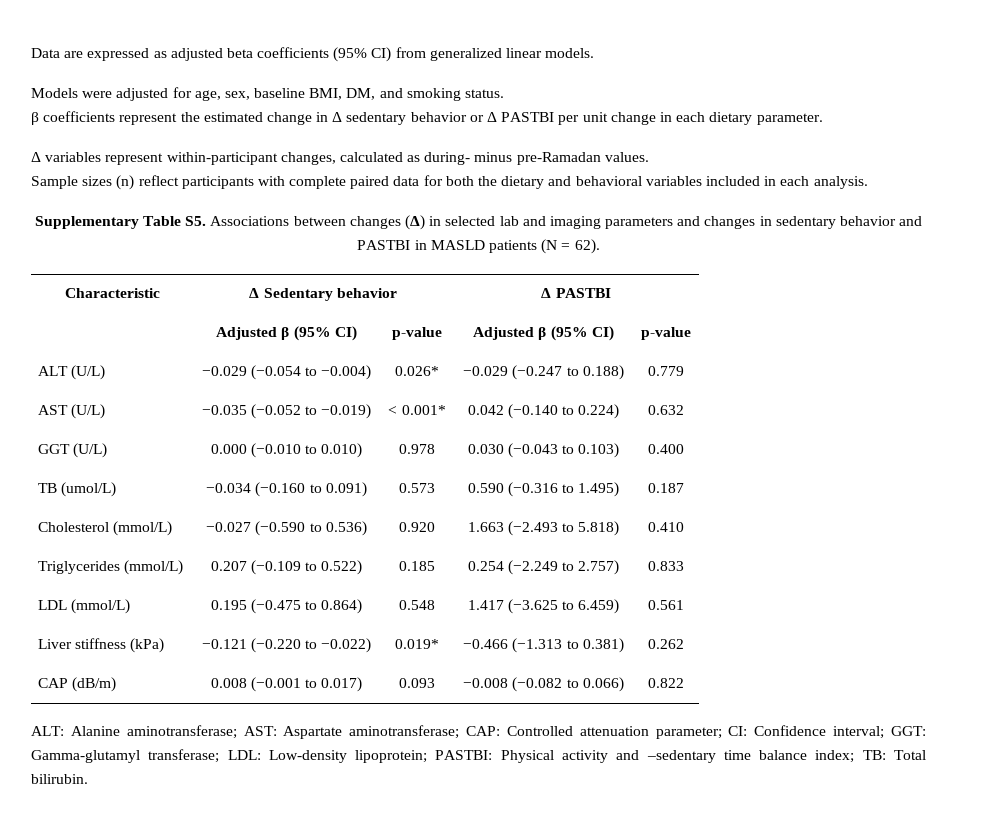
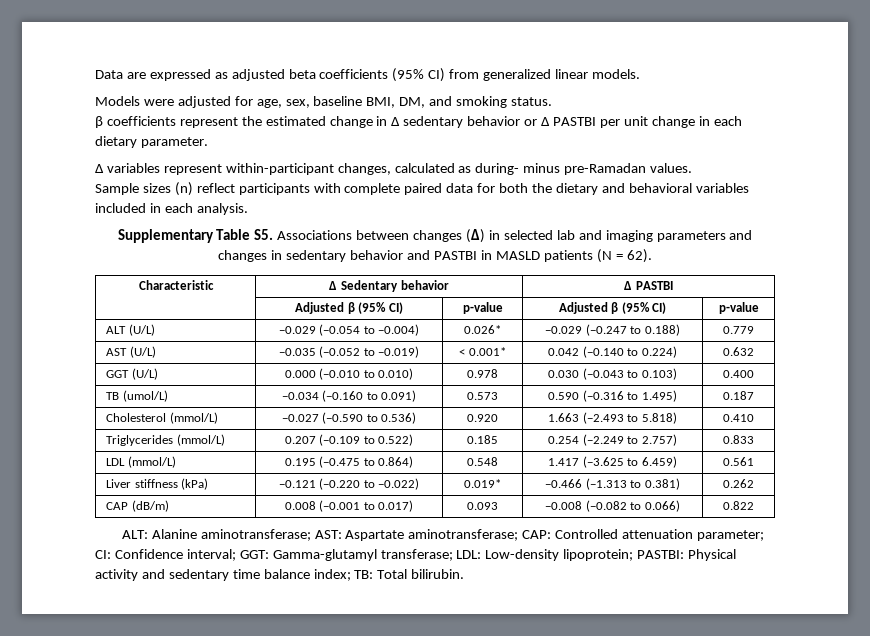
[646,750,716,763] –sedentary -> [168,569,229,581] sedentary

